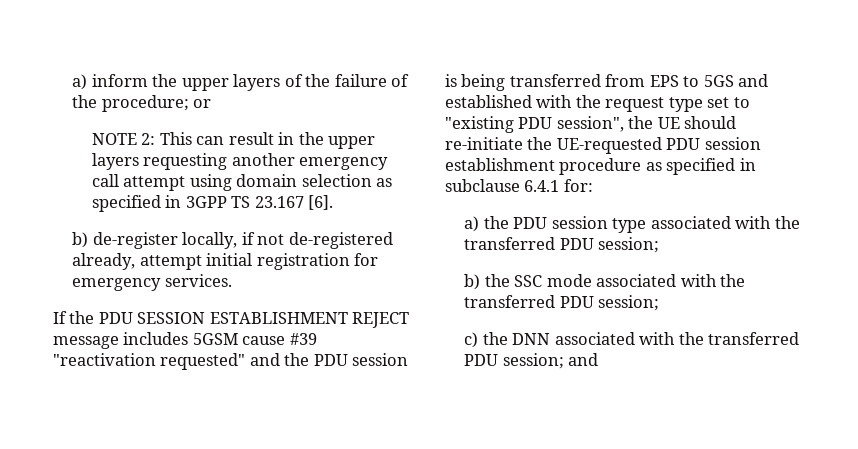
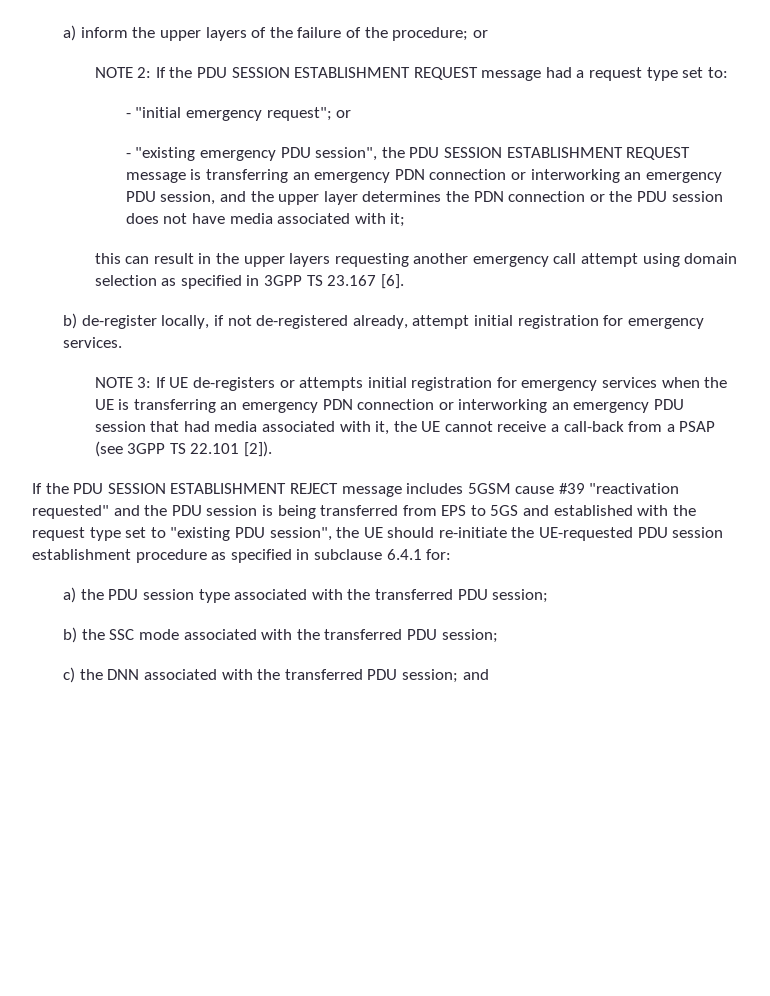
[159,132,192,145] This -> [155,67,728,81] [125,107,352,121] [125,147,691,161] [125,169,722,183] [125,191,723,205] [125,213,406,227] [94,253,121,264] If the PDU SESSION ESTABLISHMENT REQUEST message had a request type set to: // - "initial emergency request"; or // - "existing emergency PDU session", the PDU SESSION ESTABLISHMENT REQUEST message is transferring an emergency PDN connection or interworking an emergency PDU session, and the upper layer determines the PDN connection or the PDU session does not have media associated with it; // this
(232, 280) none -> [94,377,728,391] [94,399,685,413] [94,421,716,435] [94,441,272,457] // NOTE 3: If UE de-registers or attempts initial registration for emergency services when the UE is transferring an emergency PDN connection or interworking an emergency PDU session that had media associated with it, the UE cannot receive a call-back from a PSAP (see 3GPP TS 22.101 [2]).

